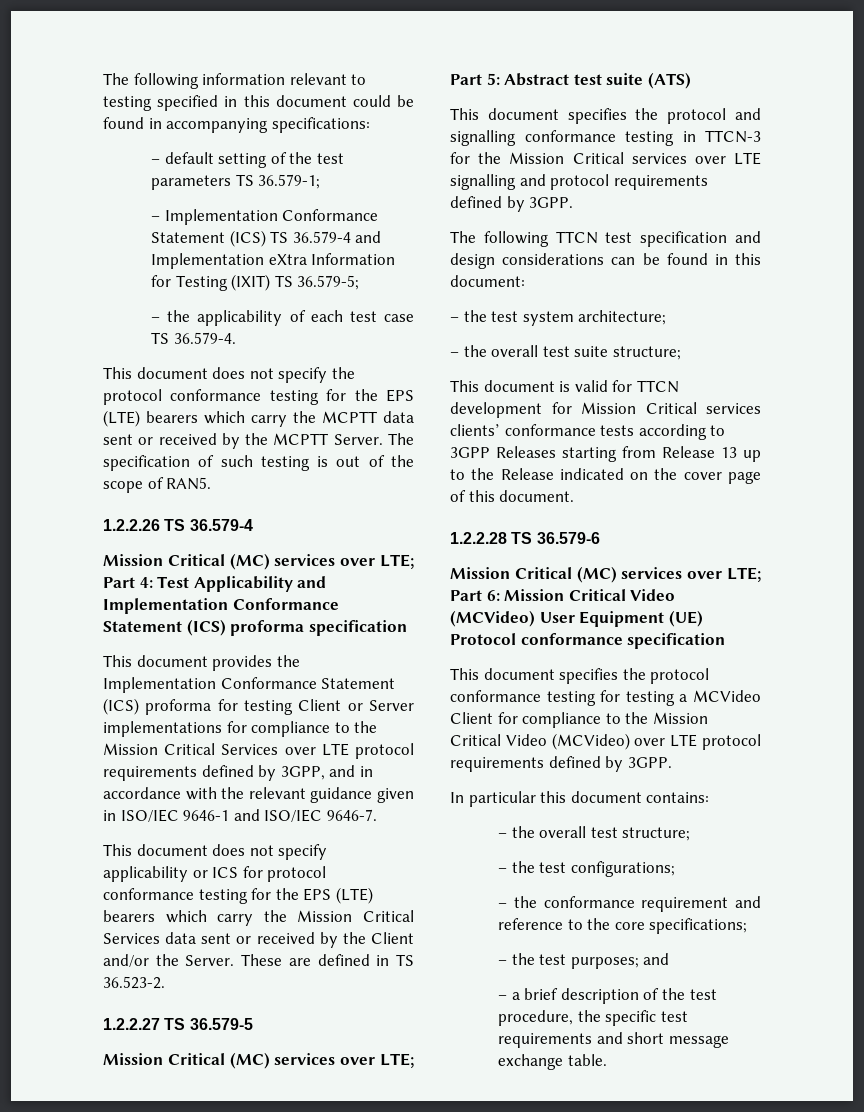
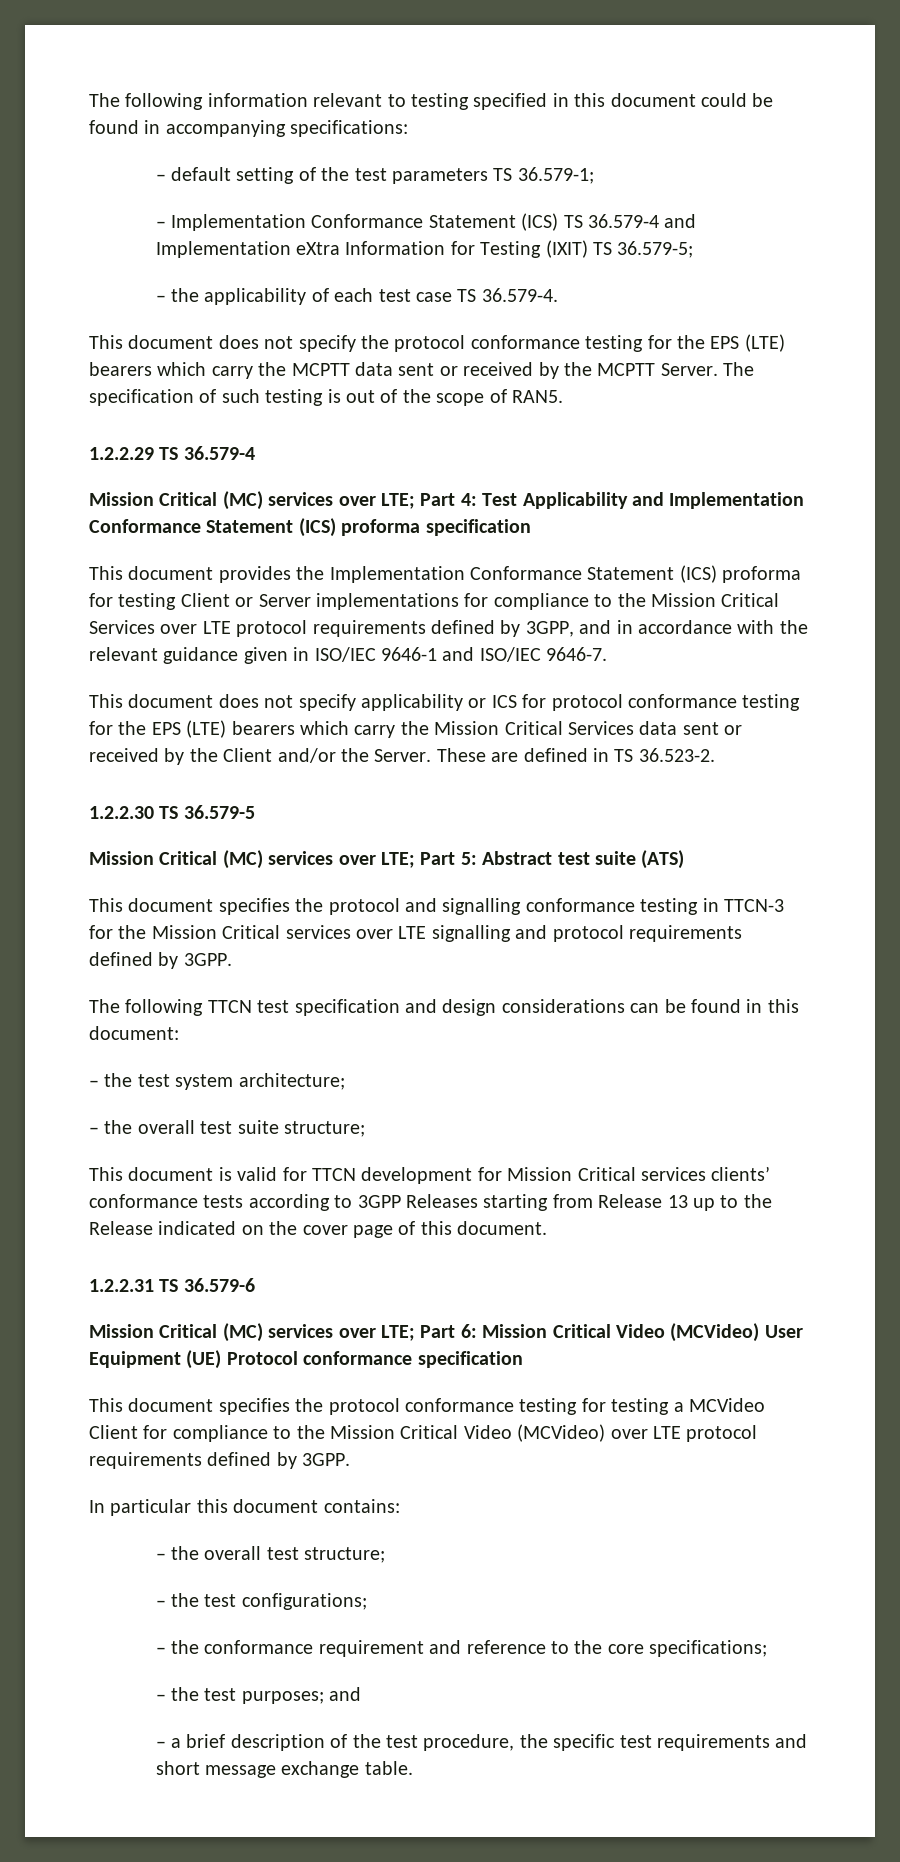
[103,519,160,531] 1.2.2.26 -> [89,447,154,460] 1.2.2.29
[103,1018,160,1030] 1.2.2.27 -> [89,806,154,819] 1.2.2.30
[450,532,507,544] 1.2.2.28 -> [89,1279,154,1292] 1.2.2.31

